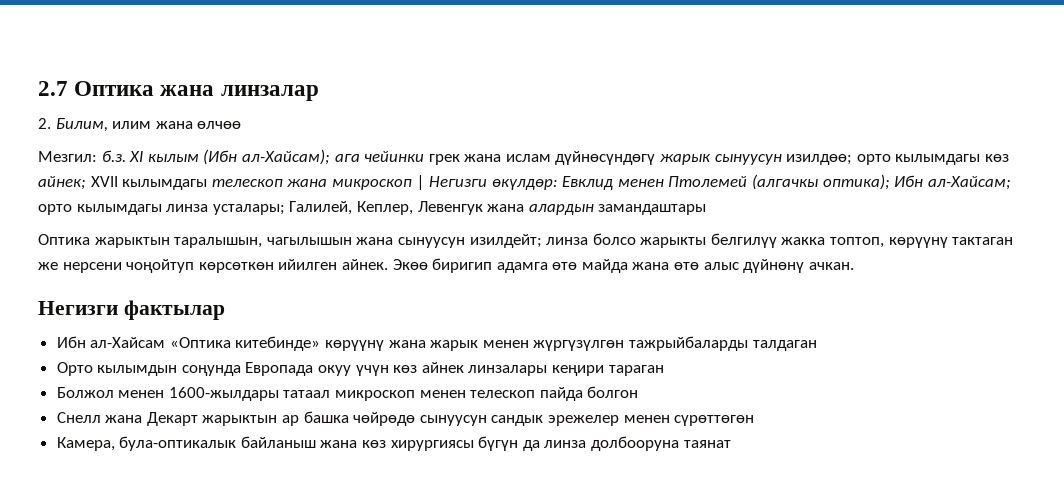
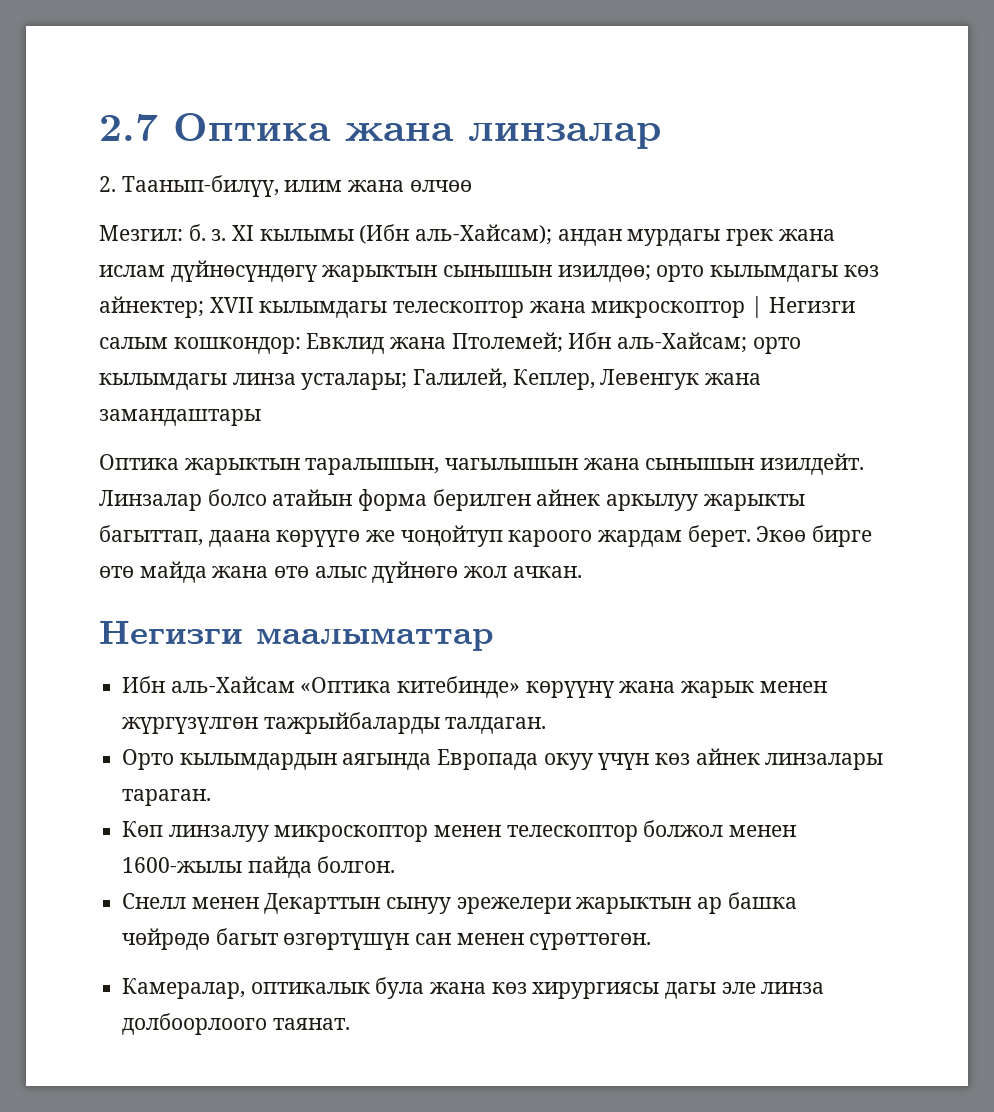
[55,118,108,132] Билим, -> [121,175,279,197] Таанып-билүү,
[101,149,425,165] б.з. XI кылым (Ибн ал-Хайсам); ага чейинки -> [188,224,721,246] б. з. XI кылымы (Ибн аль-Хайсам); андан мурдагы
[660,154,782,165] жарык сынуусун -> [322,265,553,282] жарыктын сынышын
[38,176,86,190] айнек; -> [99,296,204,318] айнектер;
[211,174,1011,190] телескоп жана микроскоп | Негизги өкүлдөр: Евклид менен Птолемей (алгачкы оптика); Ибн ал-Хайсам; -> [393,296,855,318] [99,332,748,354] телескоптор жана микроскоптор | Негизги салым кошкондор: Евклид жана Птолемей; Ибн аль-Хайсам;
[528,204,594,215] алардын -> (762, 379) none
[397,233,1014,248] [38,258,548,273] сынуусун изилдейт; линза болсо жарыкты белгилүү жакка топтоп, көрүүнү тактаган же нерсени чоңойтуп көрсөткөн ийилген айнек. Экөө биригип адамга -> [645,453,865,475] [99,489,805,511] [99,525,873,547] сынышын изилдейт. Линзалар болсо атайын форма берилген айнек аркылуу жарыкты багыттап, даана көрүүгө же чоңойтуп кароого жардам берет. Экөө бирге
[743,259,805,273] дүйнөнү -> [372,561,508,583] дүйнөгө жол
[123,300,225,320] [56,336,166,348] фактылар // Ибн ал-Хайсам -> [256,628,494,651] [122,676,295,693] маалыматтар // Ибн аль-Хайсам
[752,340,817,351] талдаган -> [445,717,547,734] талдаган.
[97,365,241,376] кылымдын соңунда -> [179,753,432,770] кылымдардын аягында
[552,365,664,376] [56,386,639,401] [56,411,755,426] [56,436,731,451] кеңири тараган // Болжол менен 1600-жылдары татаал микроскоп менен телескоп пайда болгон // Снелл жана Декарт жарыктын ар башка чөйрөдө сынуусун сандык эрежелер менен сүрөттөгөн // Камера, була-оптикалык байланыш жана көз хирургиясы бүгүн да линза долбооруна таянат -> [122,789,212,806] [122,820,797,842] [122,856,396,878] [122,892,797,914] [122,928,652,950] [122,977,825,999] [122,1013,350,1035] тараган. // Көп линзалуу микроскоптор менен телескоптор болжол менен 1600-жылы пайда болгон. // Снелл менен Декарттын сынуу эрежелери жарыктын ар башка чөйрөдө багыт өзгөртүшүн сан менен сүрөттөгөн. // Камералар, оптикалык була жана көз хирургиясы дагы эле линза долбоорлоого таянат.

